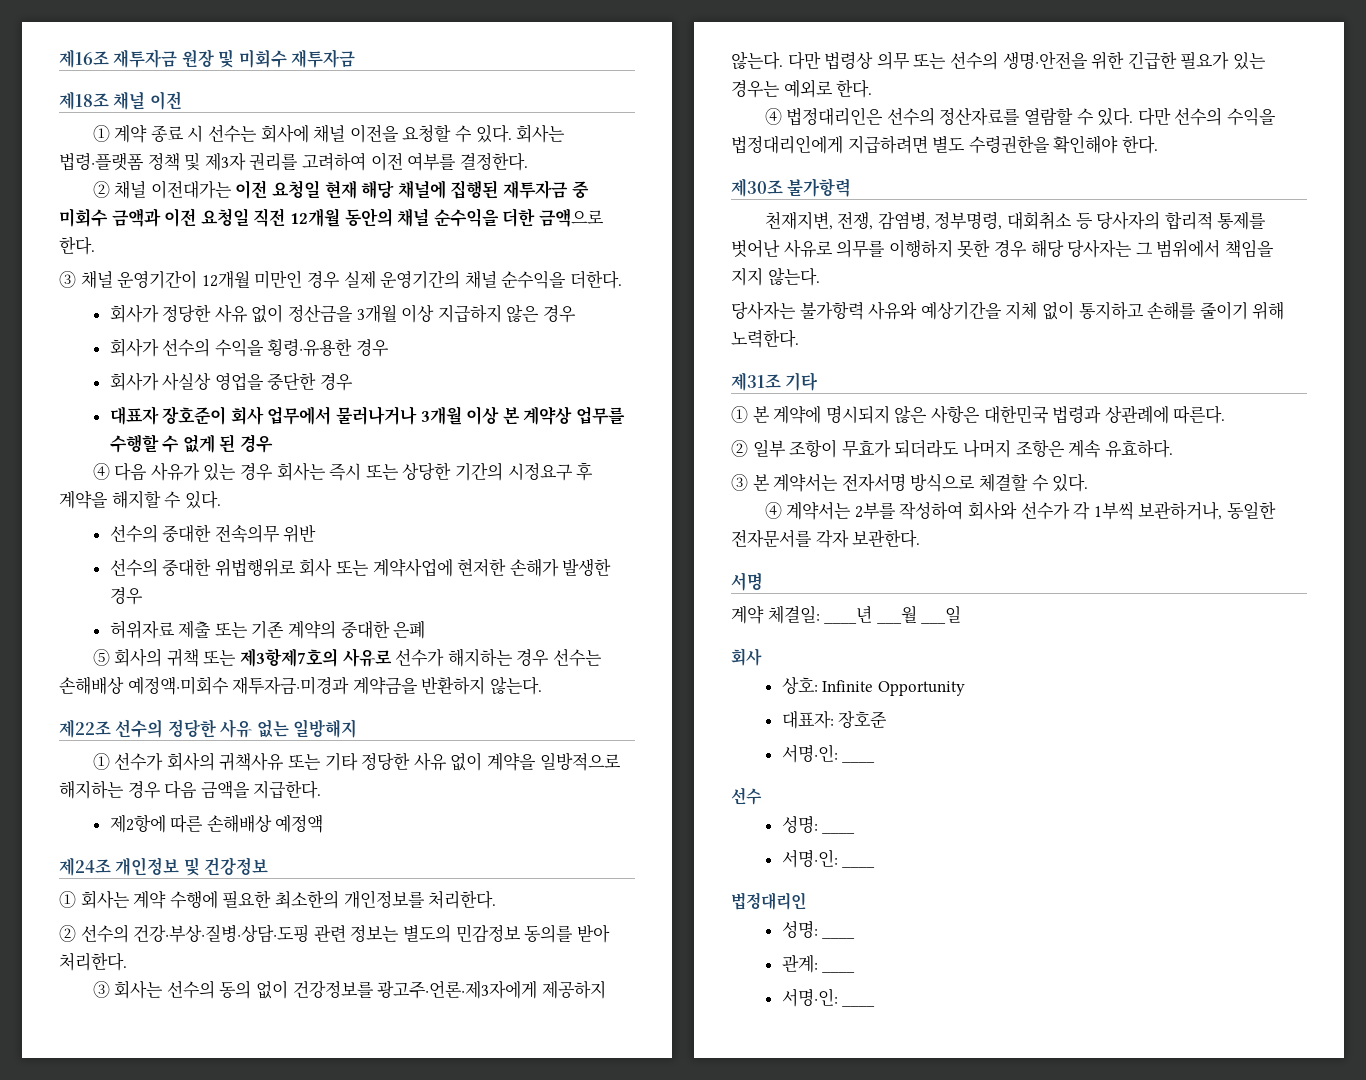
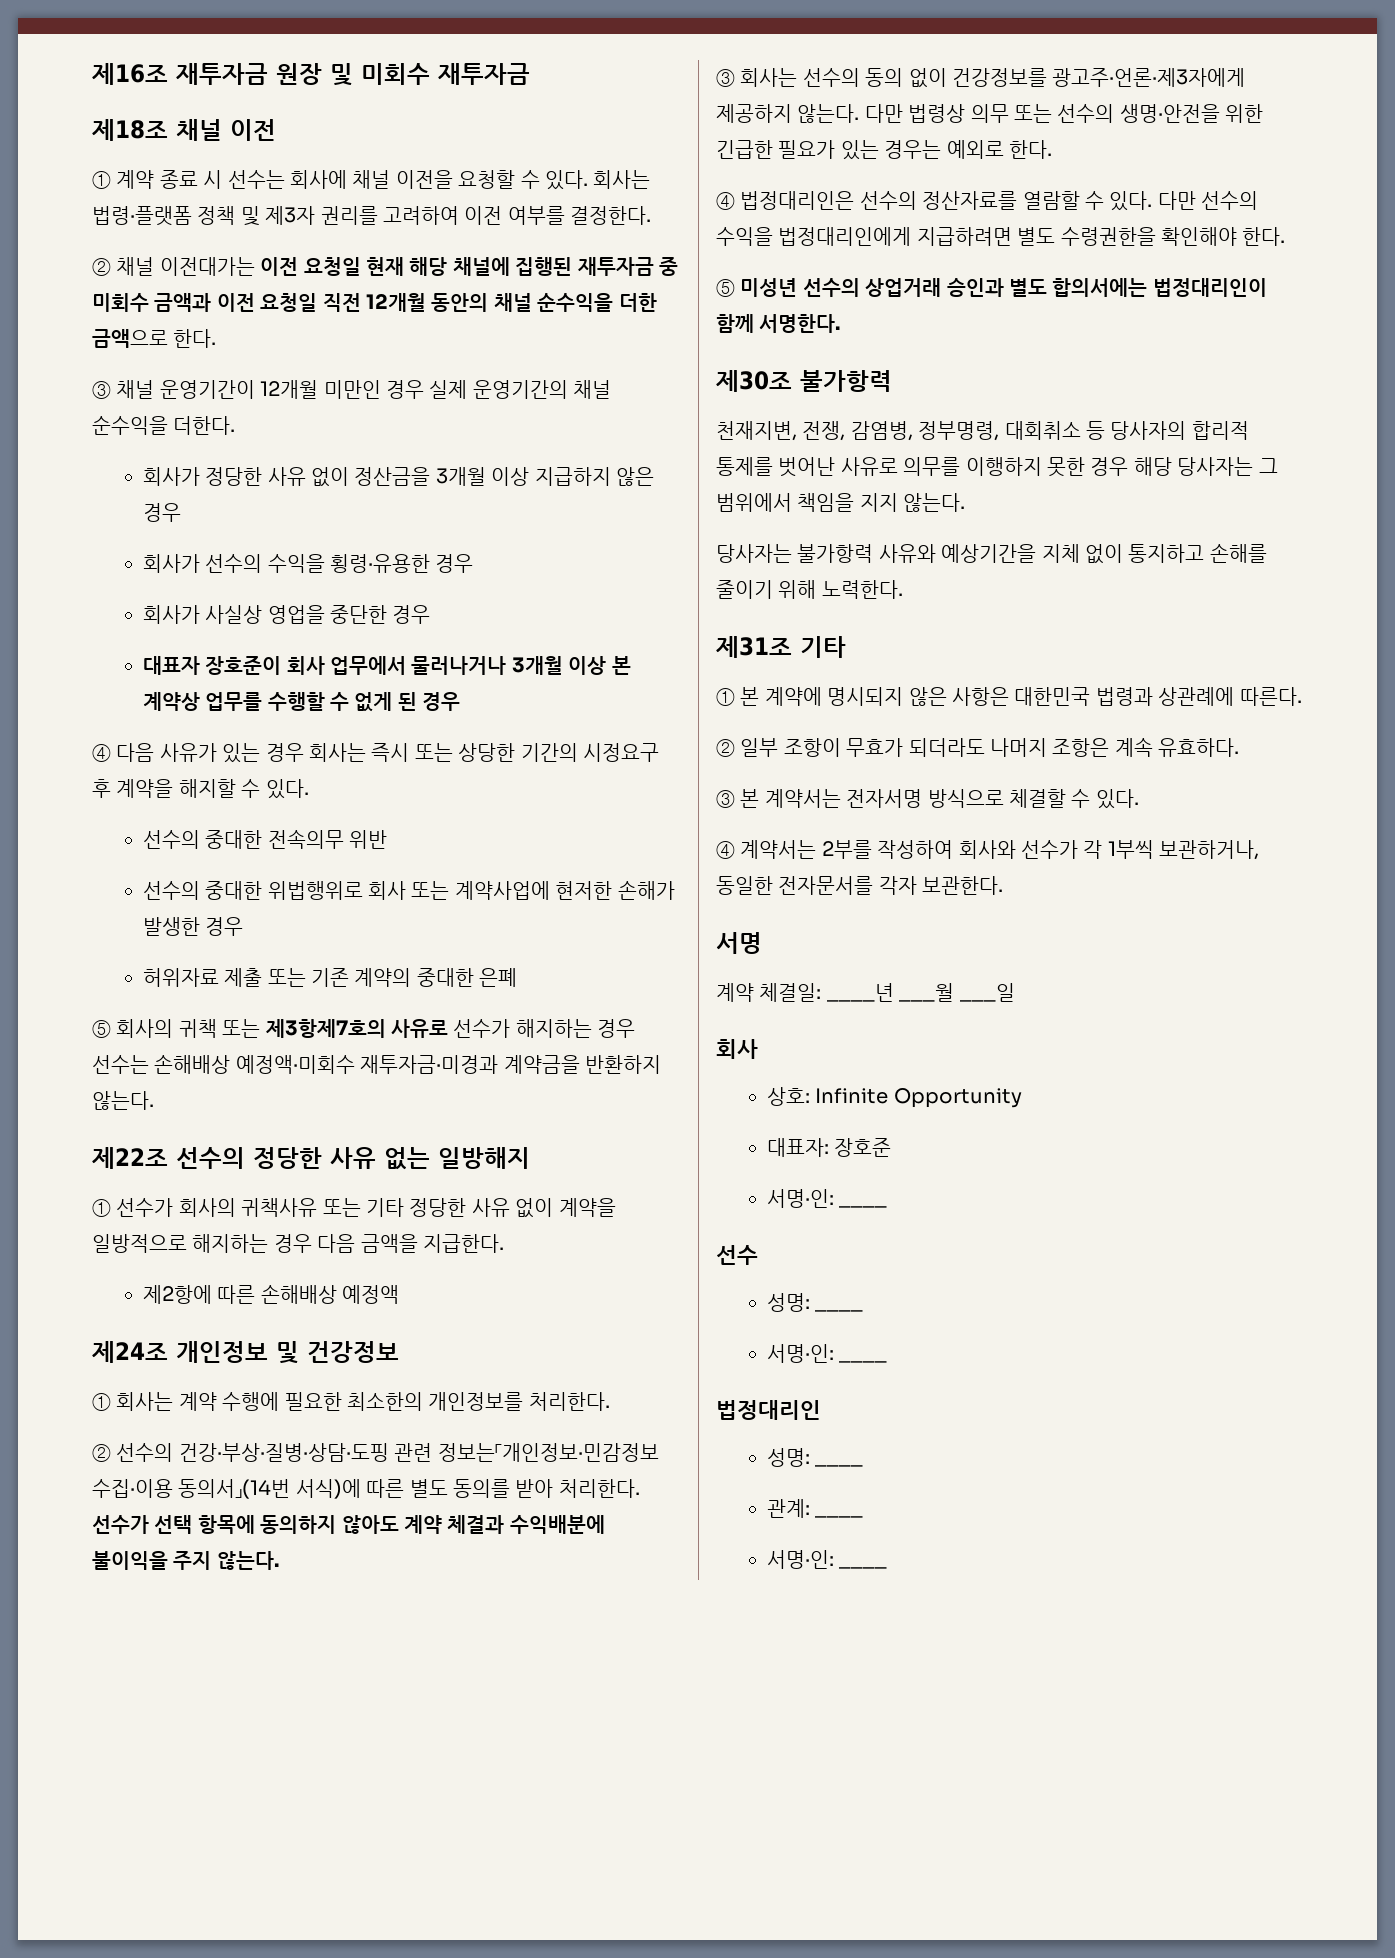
[402,924,610,943] [59,952,127,971] 별도의 민감정보 동의를 받아 처리한다. -> [494,1443,659,1462] [92,1479,640,1499] [92,1515,605,1534] [92,1551,279,1570] 「개인정보·민감정보 수집·이용 동의서」(14번 서식)에 따른 별도 동의를 받아 처리한다. 선수가 선택 항목에 동의하지 않아도 계약 체결과 수익배분에 불이익을 주지 않는다.
(1158, 144) none -> [716,278,1267,297] [716,314,841,333] // ⑤ 미성년 선수의 상업거래 승인과 별도 합의서에는 법정대리인이 함께 서명한다.

